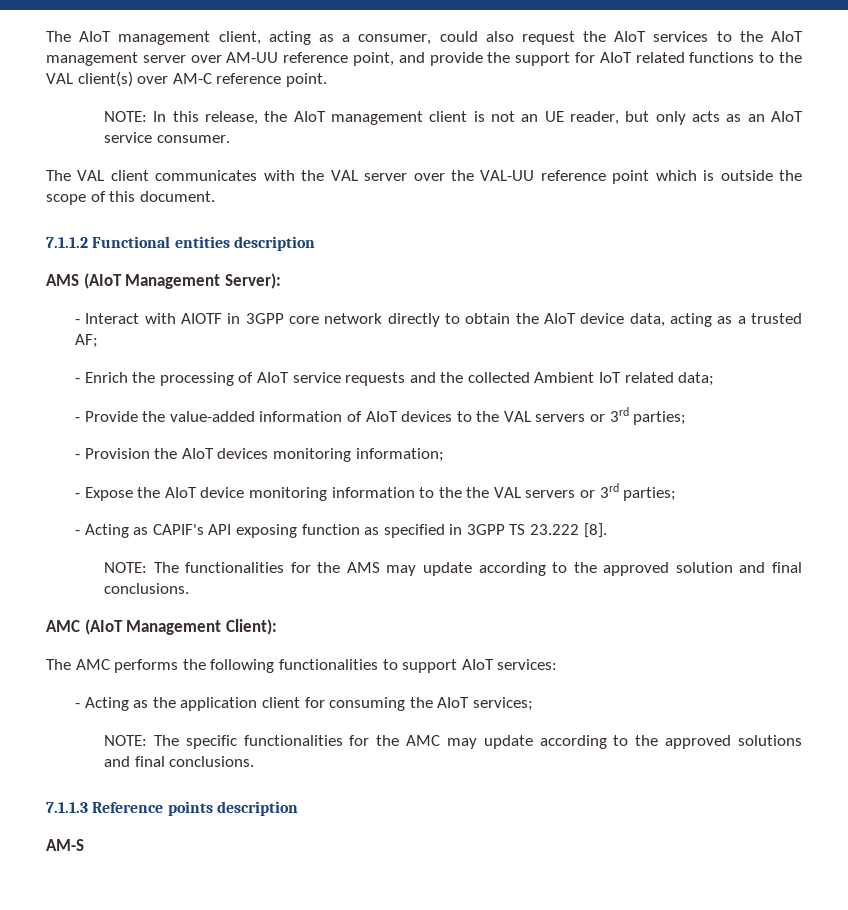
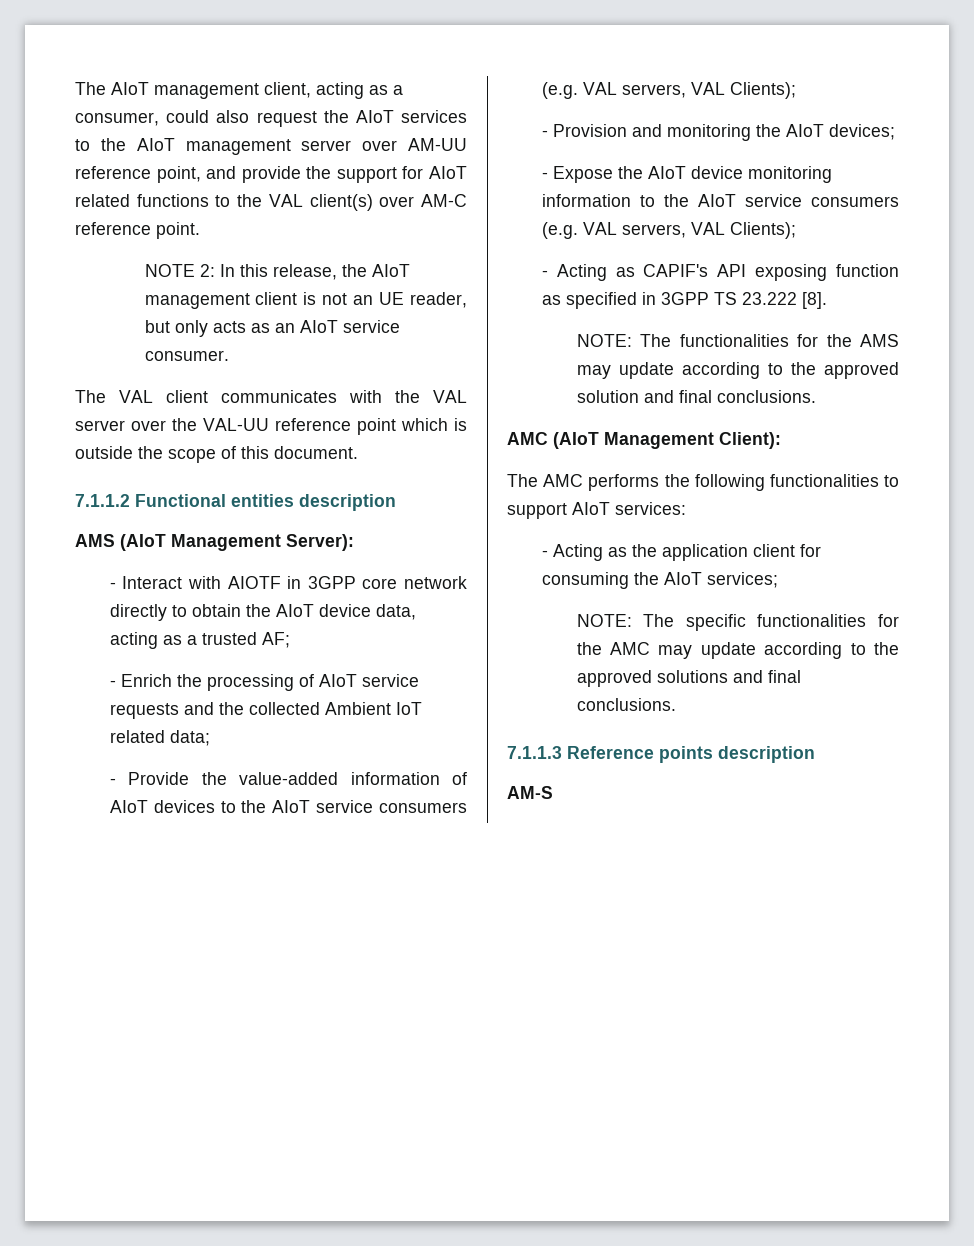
[103,111,147,122] NOTE: -> [144,264,215,277] NOTE 2:
[503,407,687,425] [74,448,444,462] VAL servers or 3rd parties; // - Provision the AIoT devices monitoring information; -> [272,800,467,813] [541,82,796,99] [541,124,895,141] AIoT service consumers (e.g. VAL servers, VAL Clients); // - Provision and monitoring the AIoT devices;
[466,483,677,501] the VAL servers or 3rd parties; -> [697,194,899,207] [541,222,796,239] AIoT service consumers (e.g. VAL servers, VAL Clients);

